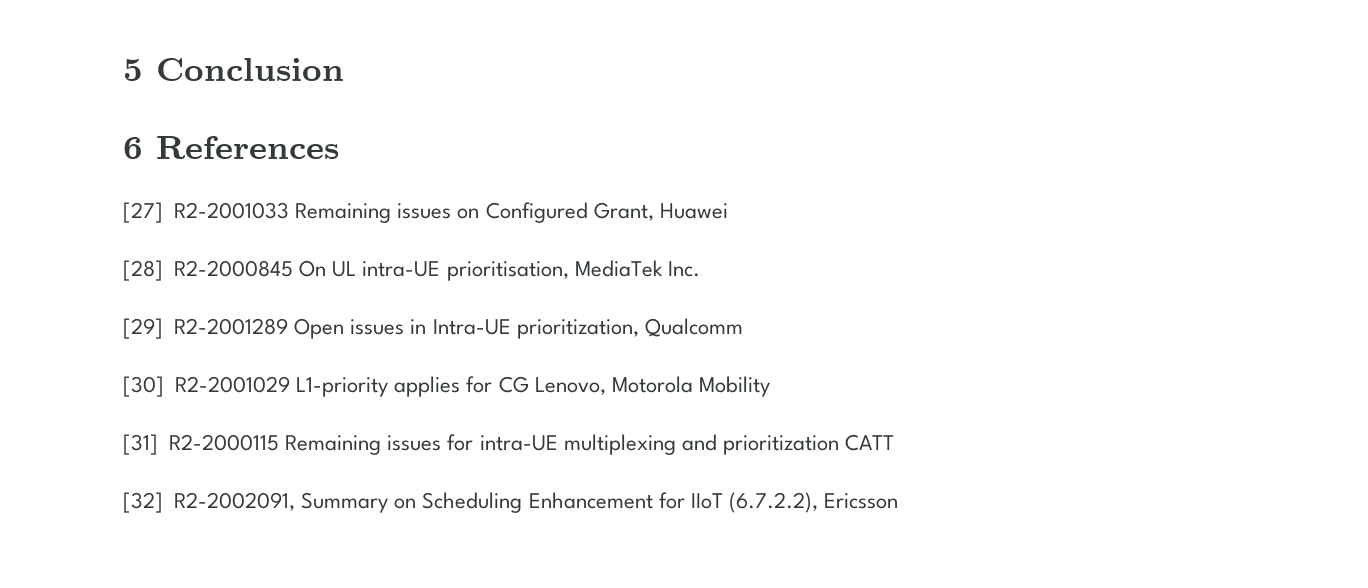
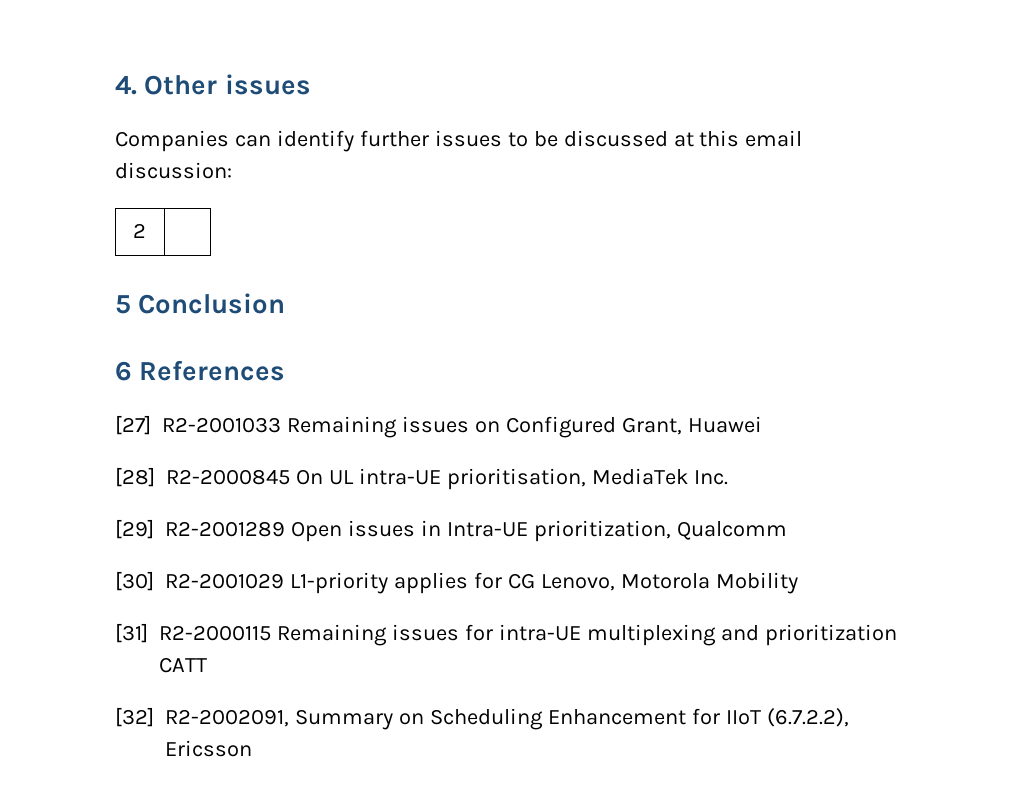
(123, 70) none -> [115,74,311,95] [115,130,803,152] [115,162,232,179] [132,223,146,238] 4. Other issues // Companies can identify further issues to be discussed at this email discussion: // 2 | //

